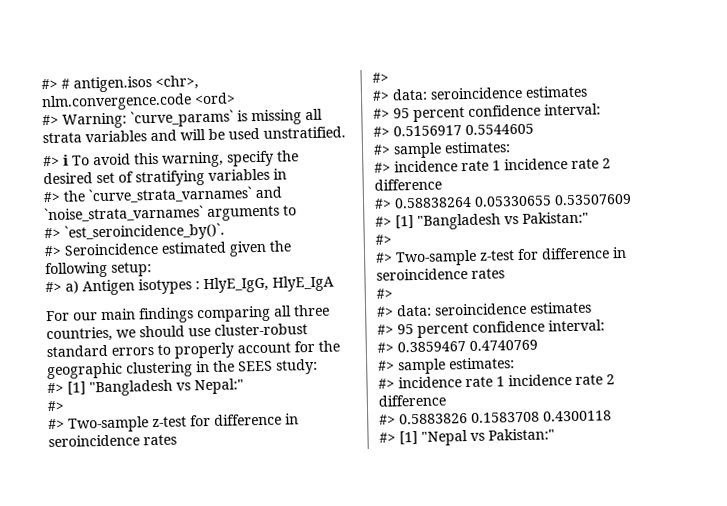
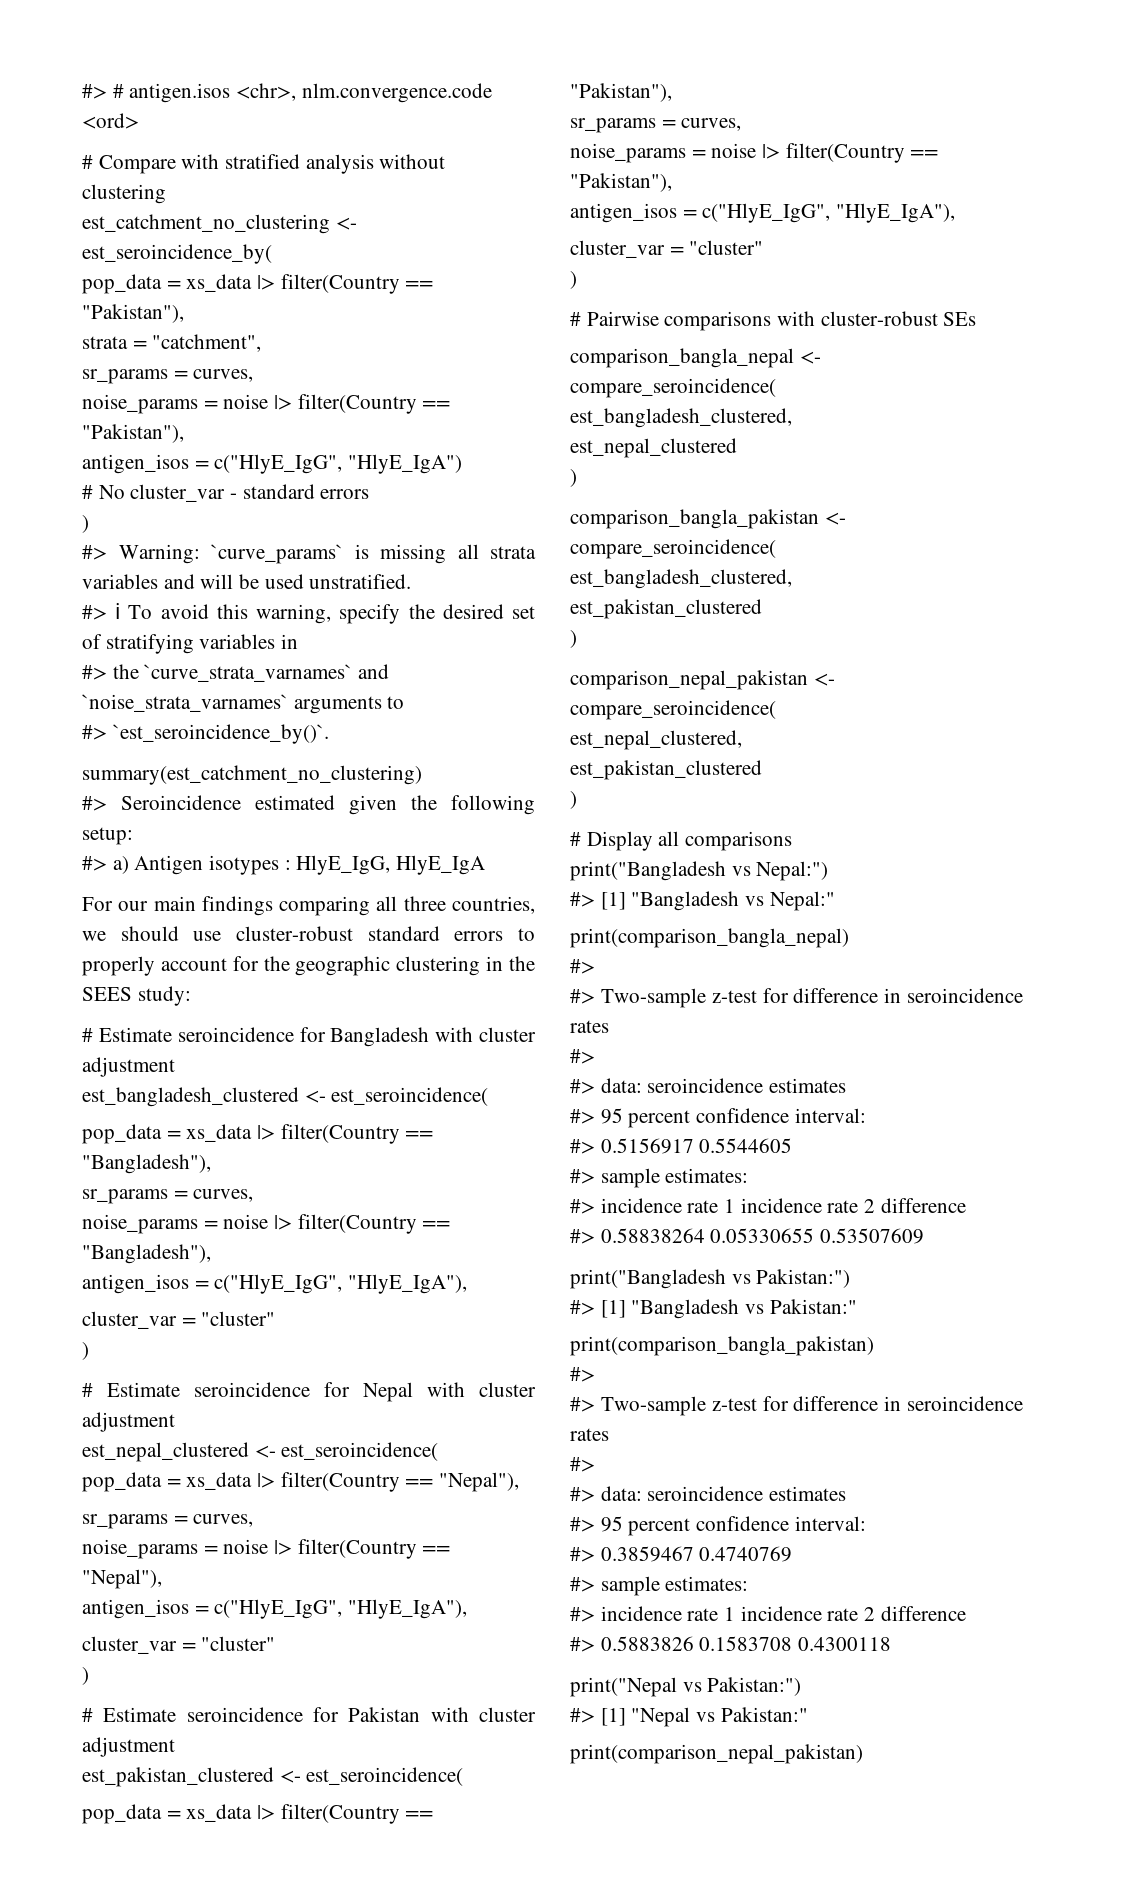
(236, 98) none -> [82,154,446,174] [82,184,166,204] [82,214,357,234] [82,244,272,264] [82,274,434,294] [82,304,184,323] [82,334,262,352] [82,369,254,384] [82,394,451,414] [82,424,184,443] [82,454,463,474] [82,484,370,502] [82,515,89,533] // # Compare with stratified analysis without clustering // est_catchment_no_clustering <- est_seroincidence_by( // pop_data = xs_data |> filter(Country == "Pakistan"), // strata = "catchment", // sr_params = curves, // noise_params = noise |> filter(Country == "Pakistan"), // antigen_isos = c("HlyE_IgG", "HlyE_IgA") // # No cluster_var - standard errors // )
(225, 232) none -> [82,765,422,785] // summary(est_catchment_no_clustering)
(318, 366) none -> [82,1027,536,1047] [82,1057,175,1077] [82,1087,489,1107] [82,1124,434,1144] [82,1154,211,1174] [82,1189,254,1204] [82,1214,451,1234] [82,1244,211,1264] [82,1274,468,1294] [82,1311,276,1329] [82,1342,89,1360] [82,1382,536,1402] [82,1412,175,1432] [82,1442,439,1462] [82,1472,520,1492] [82,1514,254,1529] [82,1539,451,1559] [82,1569,162,1589] [82,1599,468,1619] [82,1636,276,1654] [82,1667,89,1685] [82,1707,536,1722] [82,1737,175,1757] [82,1767,464,1787] [82,1804,434,1824] [570,83,672,102] [570,118,742,133] [570,143,939,163] [570,173,672,192] [570,203,956,223] [570,240,764,258] [570,271,577,289] [570,311,977,331] [570,348,821,368] [570,378,776,398] [570,408,792,428] [570,438,737,458] [570,469,577,487] [570,509,846,529] [570,539,776,559] [570,569,792,589] [570,599,762,619] [570,630,577,648] [570,670,835,690] [570,700,776,720] [570,730,742,750] [570,760,762,780] [570,791,577,809] [570,831,793,851] [570,861,829,881] // # Estimate seroincidence for Bangladesh with cluster adjustment // est_bangladesh_clustered <- est_seroincidence( // pop_data = xs_data |> filter(Country == "Bangladesh"), // sr_params = curves, // noise_params = noise |> filter(Country == "Bangladesh"), // antigen_isos = c("HlyE_IgG", "HlyE_IgA"), // cluster_var = "cluster" // ) // # Estimate seroincidence for Nepal with cluster adjustment // est_nepal_clustered <- est_seroincidence( // pop_data = xs_data |> filter(Country == "Nepal"), // sr_params = curves, // noise_params = noise |> filter(Country == "Nepal"), // antigen_isos = c("HlyE_IgG", "HlyE_IgA"), // cluster_var = "cluster" // ) // # Estimate seroincidence for Pakistan with cluster adjustment // est_pakistan_clustered <- est_seroincidence( // pop_data = xs_data |> filter(Country == "Pakistan"), // sr_params = curves, // noise_params = noise |> filter(Country == "Pakistan"), // antigen_isos = c("HlyE_IgG", "HlyE_IgA"), // cluster_var = "cluster" // ) // # Pairwise comparisons with cluster-robust SEs // comparison_bangla_nepal <- compare_seroincidence( // est_bangladesh_clustered, // est_nepal_clustered // ) // comparison_bangla_pakistan <- compare_seroincidence( // est_bangladesh_clustered, // est_pakistan_clustered // ) // comparison_nepal_pakistan <- compare_seroincidence( // est_nepal_clustered, // est_pakistan_clustered // ) // # Display all comparisons // print("Bangladesh vs Nepal:")
(244, 386) none -> [570,928,849,948] // print(comparison_bangla_nepal)
(632, 199) none -> [570,1269,851,1289] // print("Bangladesh vs Pakistan:")
(589, 217) none -> [570,1336,874,1356] // print(comparison_bangla_pakistan)
(612, 416) none -> [570,1677,802,1697] // print("Nepal vs Pakistan:")
(555, 434) none -> [570,1744,863,1764] // print(comparison_nepal_pakistan)

